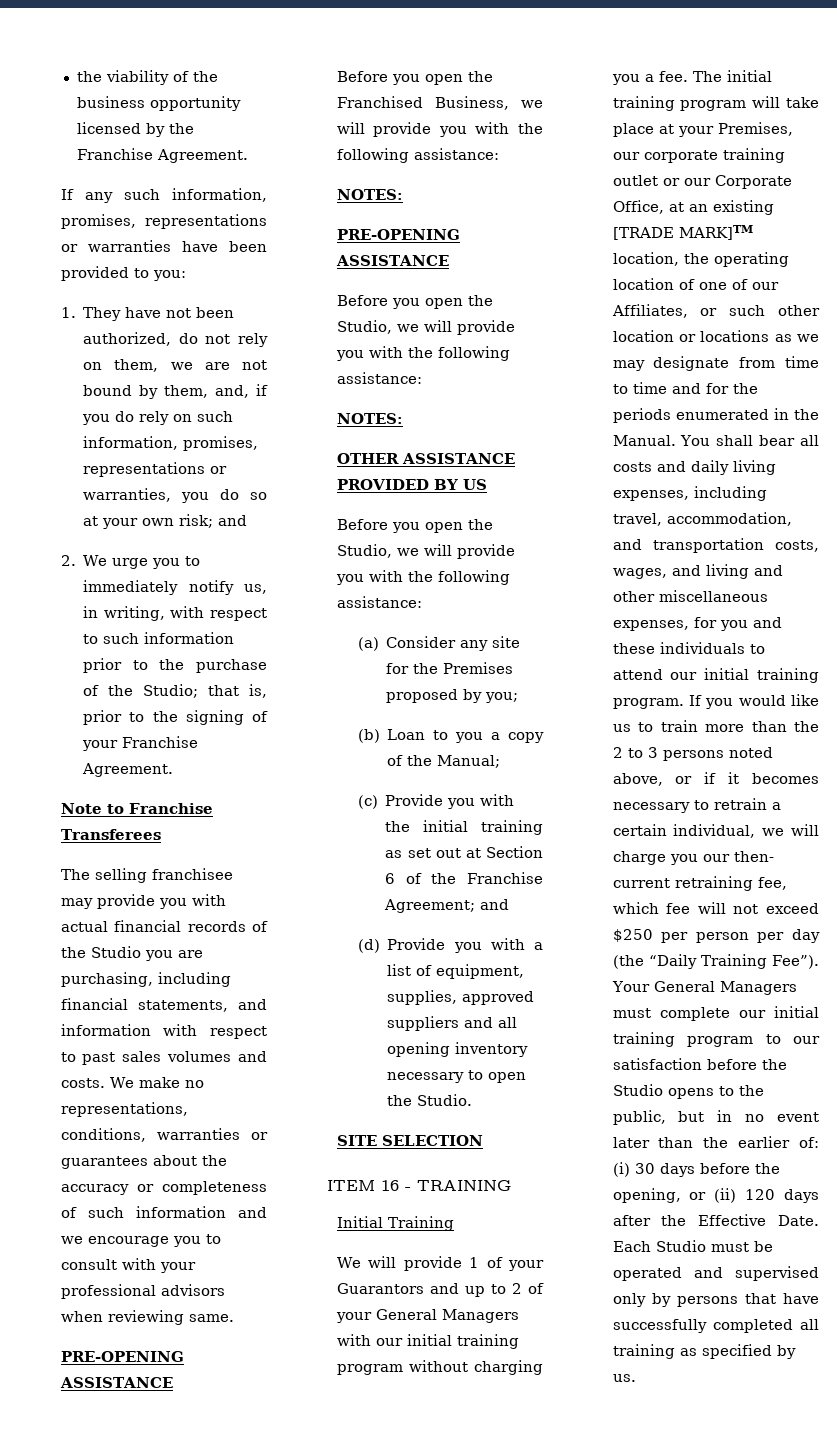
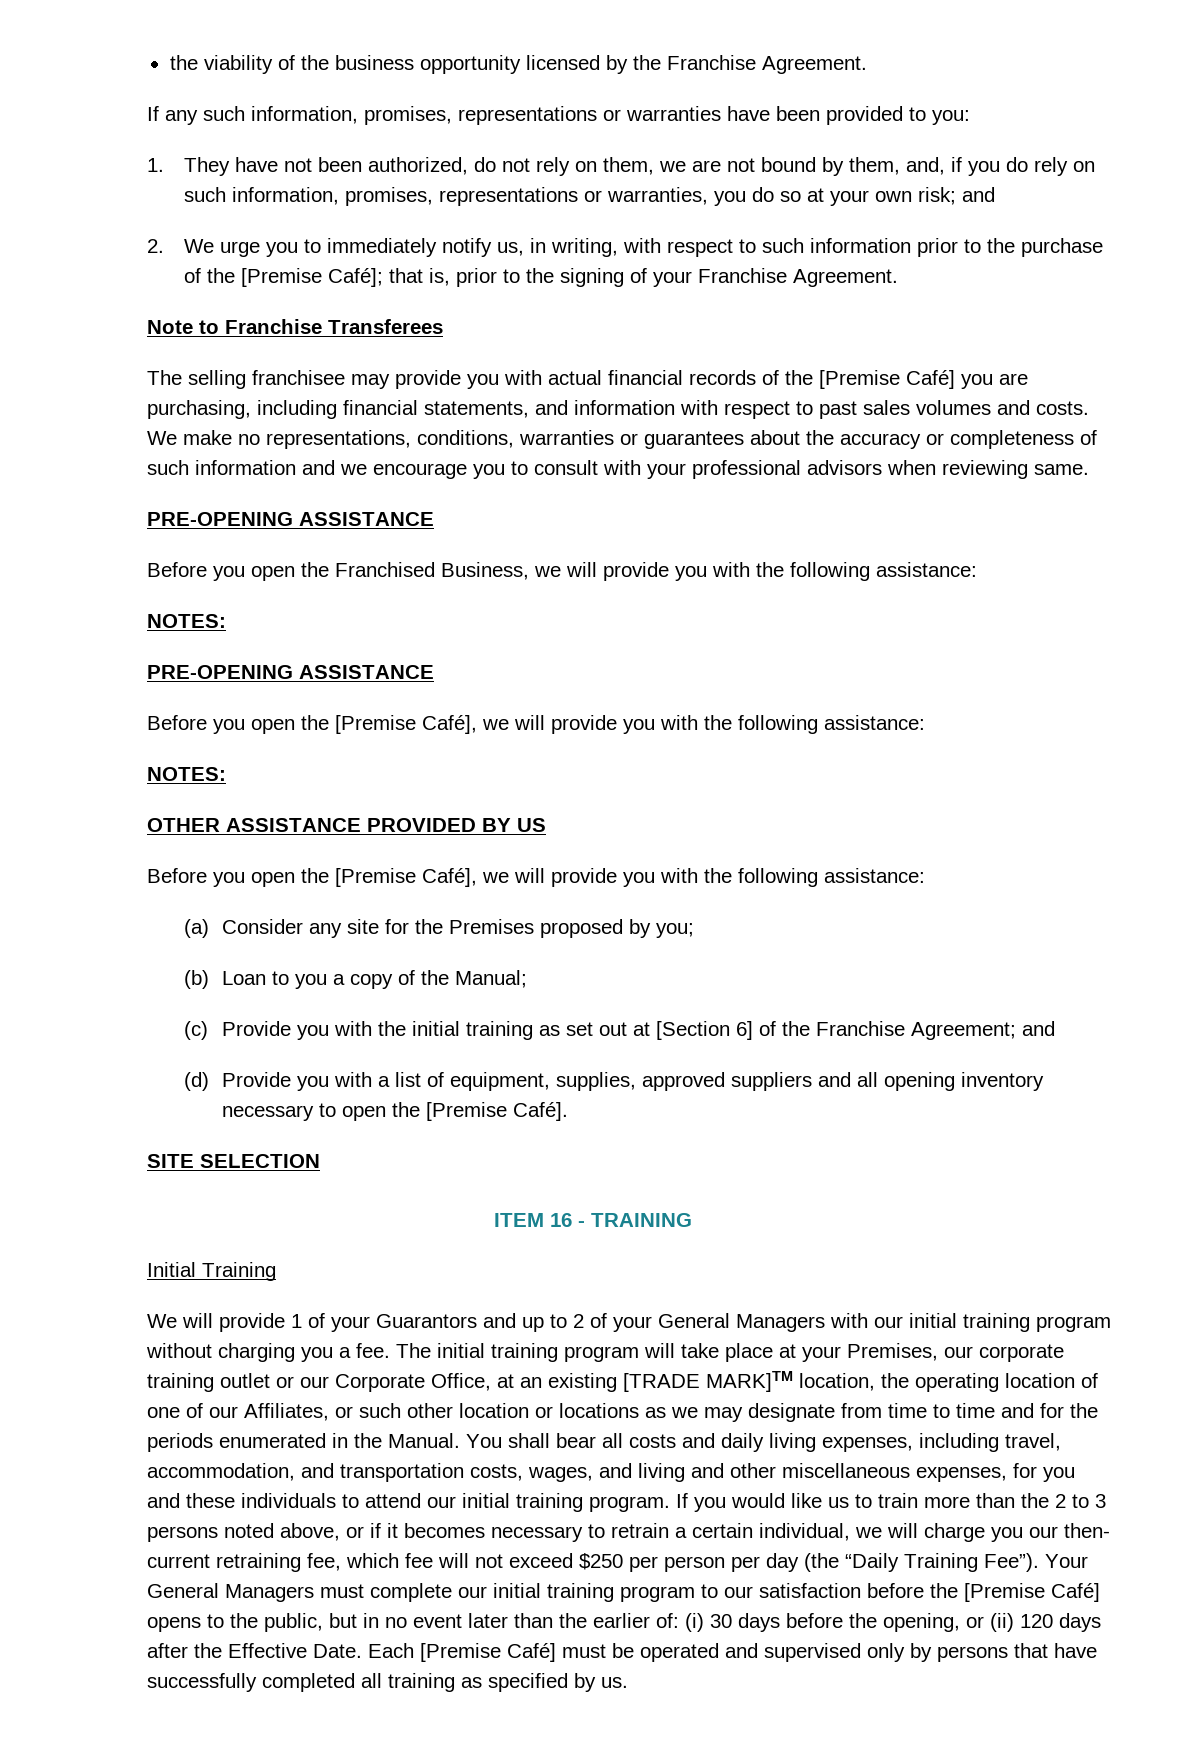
[143,684,199,698] Studio; -> [241,268,384,287] [Premise Café];
[90,946,141,958] Studio -> [819,370,956,389] [Premise Café]
[336,320,392,334] Studio, -> [335,715,478,734] [Premise Café],
[336,544,392,558] Studio, -> [335,868,478,887] [Premise Café],
[485,846,543,858] [385,873,396,884] Section 6 -> [655,1021,753,1040] [Section 6]
[417,1094,473,1106] Studio. -> [425,1102,568,1121] [Premise Café].
[612,1084,663,1096] Studio -> [964,1583,1101,1602] [Premise Café]
[655,1240,706,1252] Studio -> [420,1643,557,1662] [Premise Café]

